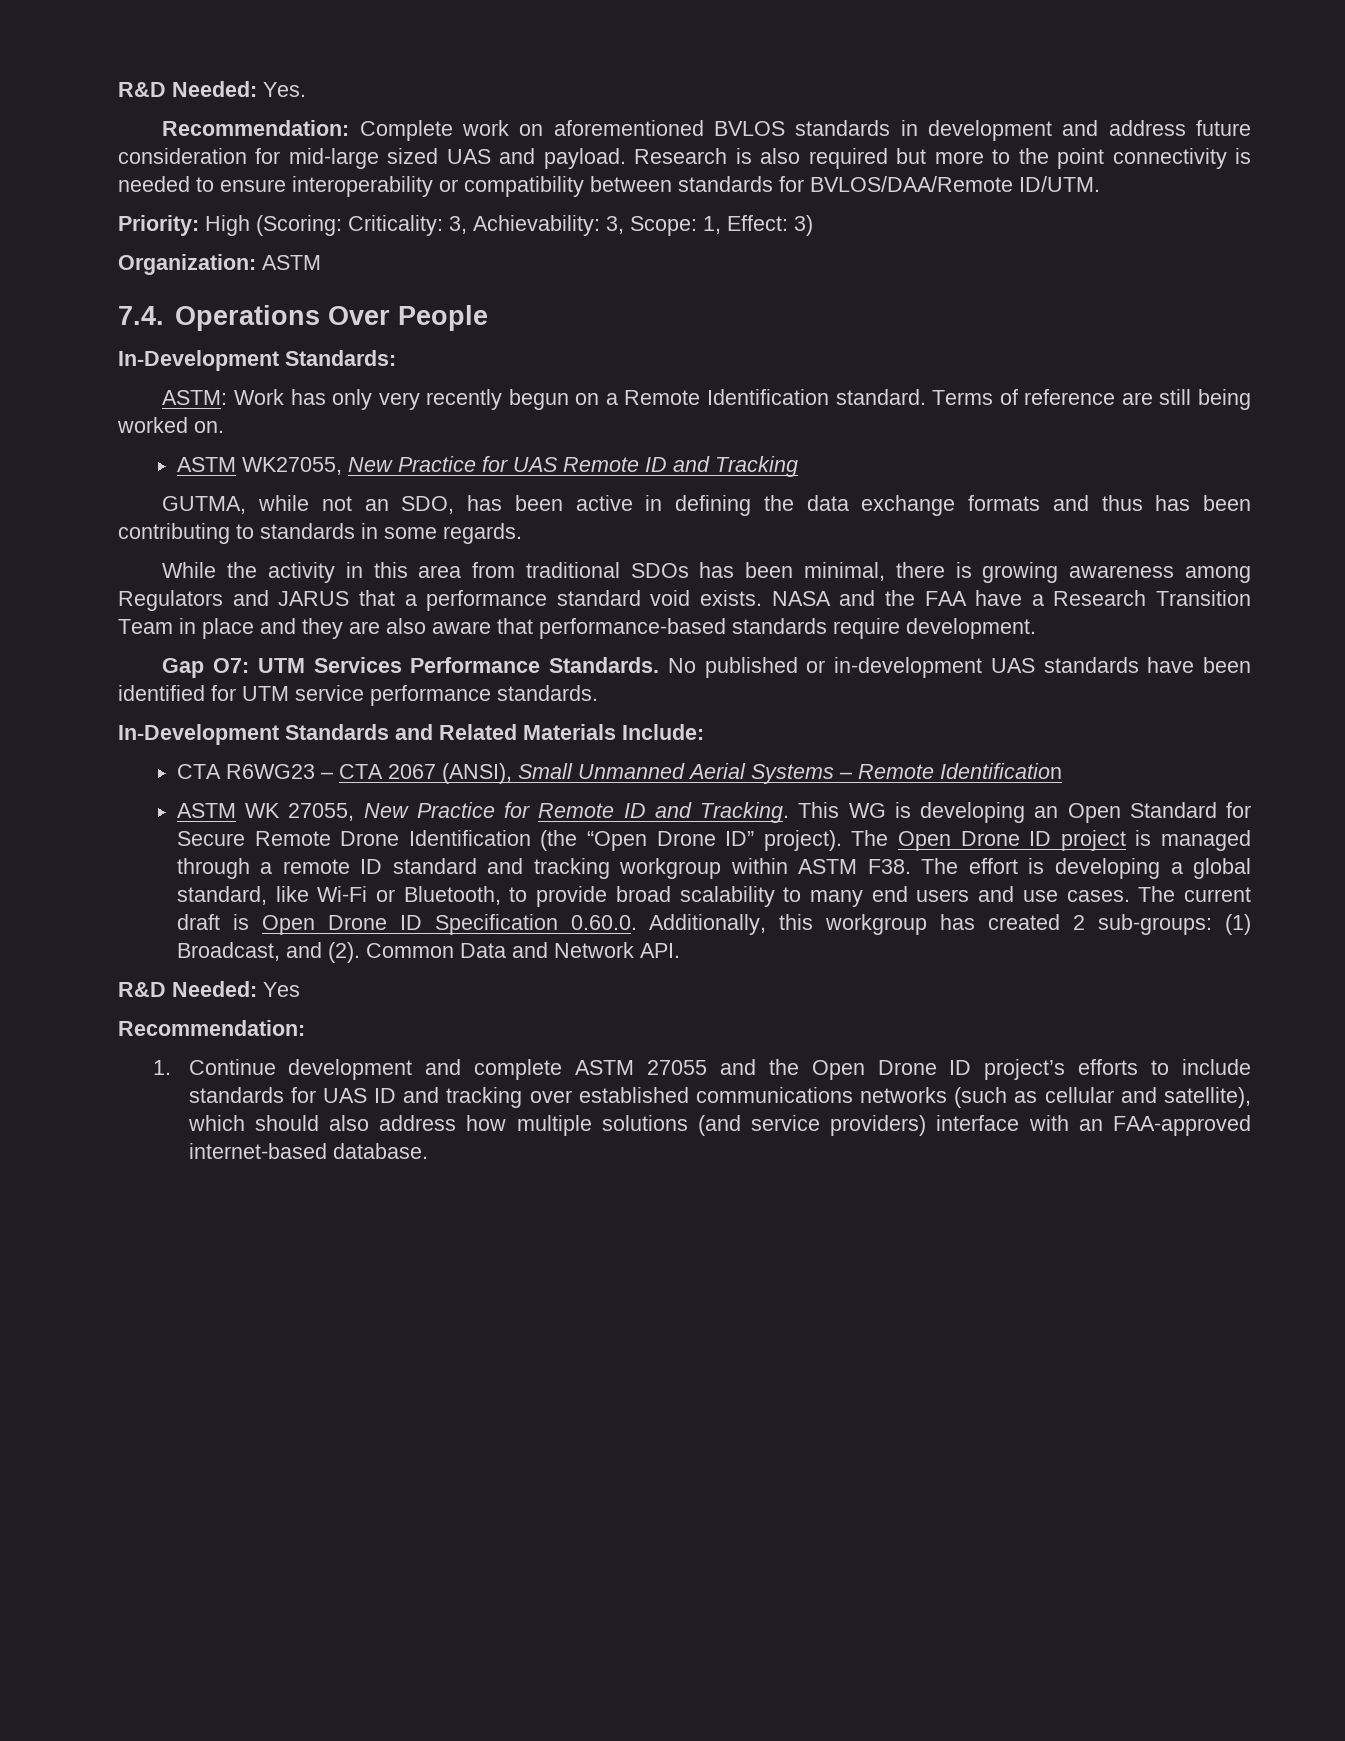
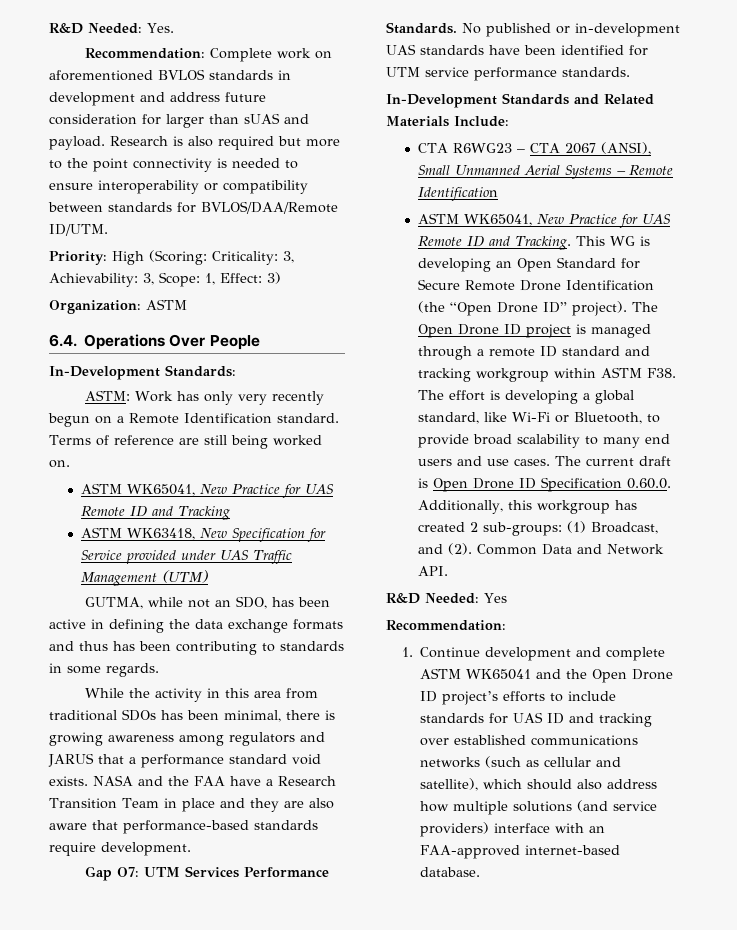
[288,148,491,169] mid-large sized UAS -> [166,113,280,128] larger than sUAS
[118,306,164,325] 7.4. -> [49,334,77,347] 6.4.
[241,457,342,475] WK27055, -> [127,484,196,496] WK65041,
(798, 466) none -> [81,527,327,542] [81,550,293,564] [81,570,209,586] // ASTM WK63418, New Specification for Service provided under UAS Traffic Management (UTM)
[118,590,223,611] Regulators -> [229,732,295,746] regulators
[245,802,531,821] WK 27055, New Practice for -> [464,214,672,228] WK65041, New Practice for UAS
[647,1060,708,1075] 27055 -> [466,669,532,680] WK65041

